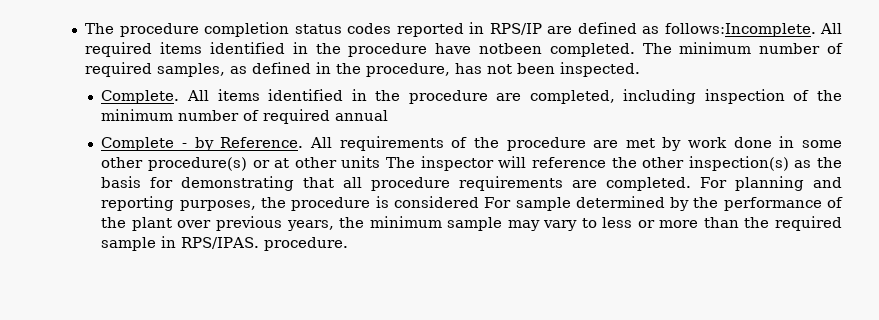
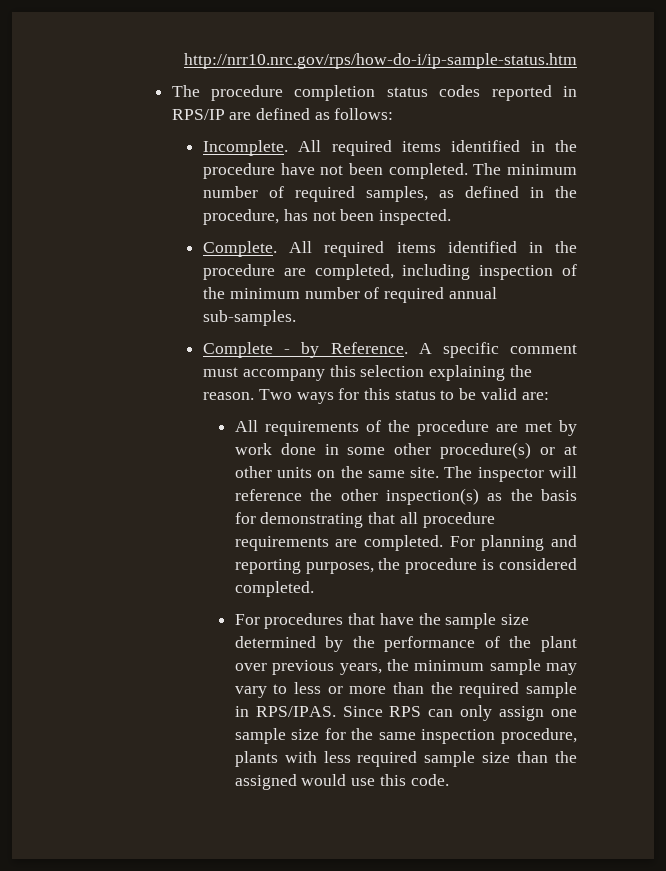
(85, 28) none -> [183,53,577,69] http://nrr10.nrc.gov/rps/how-do-i/ip-sample-status.htm //
[664,23,816,37] follows:Incomplete. -> [334,108,394,120] [203,140,289,156] follows: // Incomplete.
[478,43,542,54] notbeen -> [320,163,384,175] not been
(209, 95) none -> [324,241,385,257] required
(389, 115) none -> [203,310,297,326] sub-samples.
(304, 142) none -> [418,342,577,358] [203,365,532,381] [203,388,549,404] A specific comment must accompany this selection explaining the reason. Two ways for this status to be valid are: //
(381, 162) none -> [317,466,440,478] on the same site.
[484,197,571,211] For sample -> [234,581,314,597] [234,613,530,629] completed. // For procedures that have the sample size
[264,237,349,251] procedure. -> [342,705,578,721] [234,728,577,744] [234,751,578,767] [234,774,449,790] Since RPS can only assign one sample size for the same inspection procedure, plants with less required sample size than the assigned would use this code.

